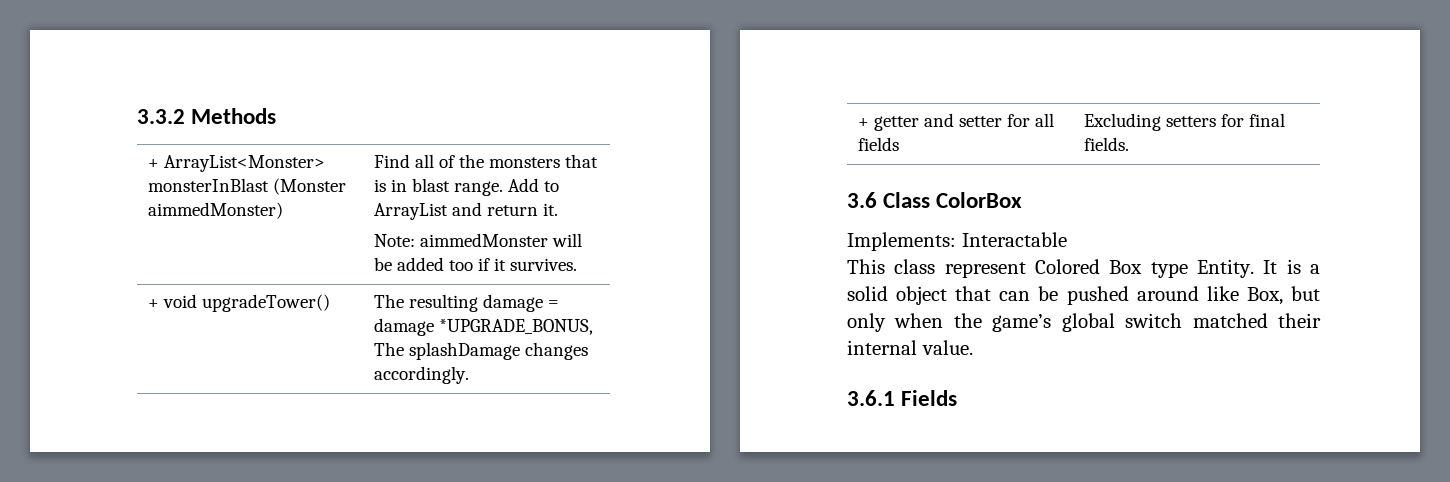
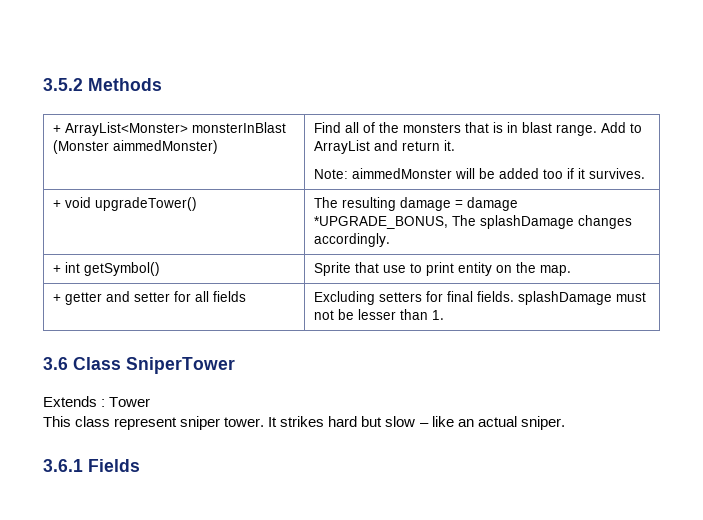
[137,109,185,124] 3.3.2 -> [43,78,83,91] 3.5.2
(469, 375) none -> [52,262,160,276] [313,262,571,276] // + int getSymbol() | Sprite that use to print entity on the map.
[847,192,1023,208] [847,232,1067,251] [847,259,1320,278] [847,286,1320,305] [847,313,1321,332] [847,340,973,355] // 3.6 Class ColorBox // Implements: Interactable // This class represent Colored Box type Entity. It is a solid object that can be pushed around like Box, but only when the game’s global switch matched their internal value. -> [517,291,646,305] [313,309,444,320] [43,357,235,374] [43,396,151,407] [43,416,565,430] splashDamage must not be lesser than 1. // 3.6 Class SniperTower // Extends : Tower // This class represent sniper tower. It strikes hard but slow – like an actual sniper.

